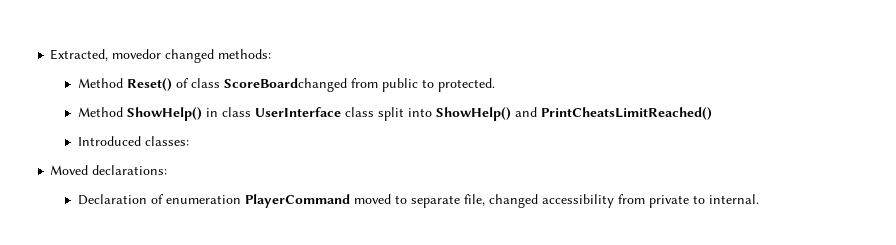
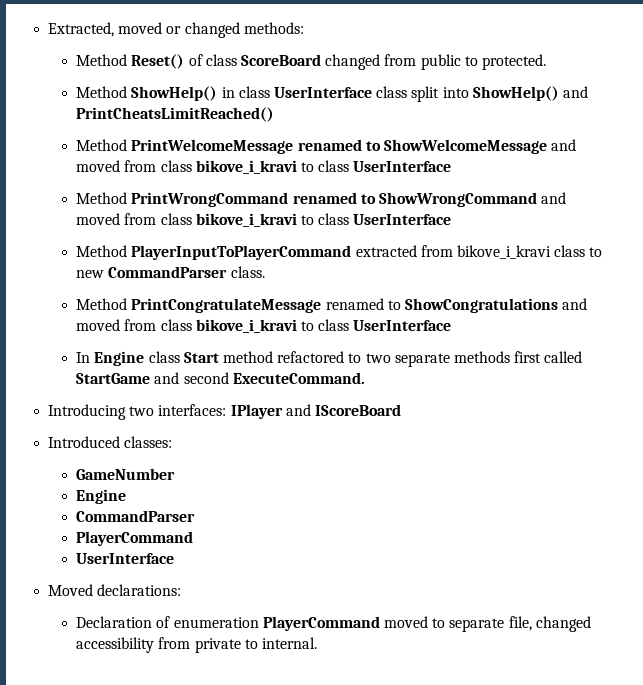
[112,49,162,59] movedor -> [118,22,182,34] moved or
[223,78,347,92] ScoreBoardchanged -> [241,54,381,70] ScoreBoard changed
[77,136,189,146] Introduced classes: -> [76,139,577,154] [76,160,452,174] [76,192,567,207] [76,213,452,227] [76,245,603,260] [76,266,265,278] [76,298,588,313] [76,319,452,333] [76,351,583,367] [76,372,365,384] [48,404,401,420] [48,436,173,448] [76,468,176,480] [76,489,127,504] [76,510,196,522] [76,531,194,546] [76,553,175,564] Method PrintWelcomeMessage renamed to ShowWelcomeMessage and moved from class bikove_i_kravi to class UserInterface // Method PrintWrongCommand renamed to ShowWrongCommand and moved from class bikove_i_kravi to class UserInterface // Method PlayerInputToPlayerCommand extracted from bikove_i_kravi class to new CommandParser class. // Method PrintCongratulateMessage renamed to ShowCongratulations and moved from class bikove_i_kravi to class UserInterface // In Engine class Start method refactored to two separate methods first called StartGame and second ExecuteCommand. // Introducing two interfaces: IPlayer and IScoreBoard // Introduced classes: // GameNumber // Engine // CommandParser // PlayerCommand // UserInterface

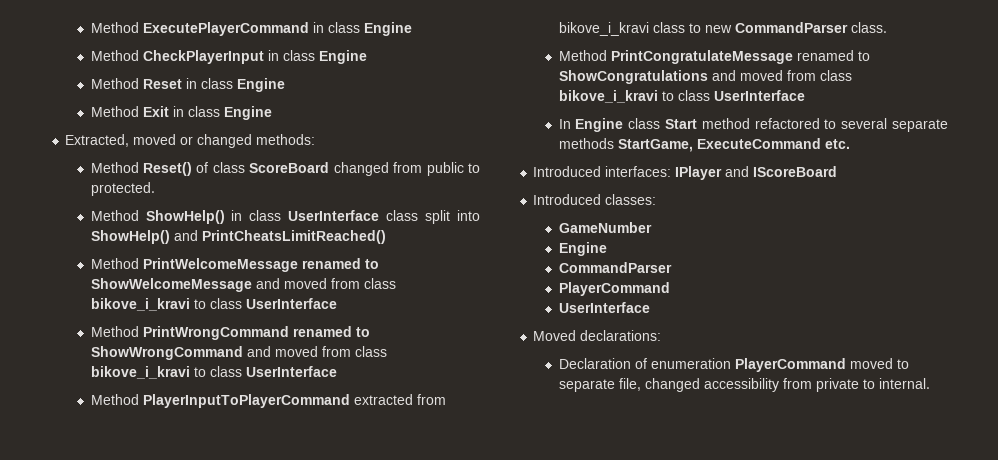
(48, 29) none -> [90,22,412,36] [90,50,367,64] [90,78,285,92] [90,106,272,120] Method ExecutePlayerCommand in class Engine // Method CheckPlayerInput in class Engine // Method Reset in class Engine // Method Exit in class Engine //
[365,353,391,363] two -> [841,118,888,129] several
[514,351,583,363] [76,372,365,384] [48,404,155,420] first called StartGame and second ExecuteCommand. // Introducing two -> [617,138,850,152] [533,166,602,177] StartGame, ExecuteCommand etc. // Introduced

